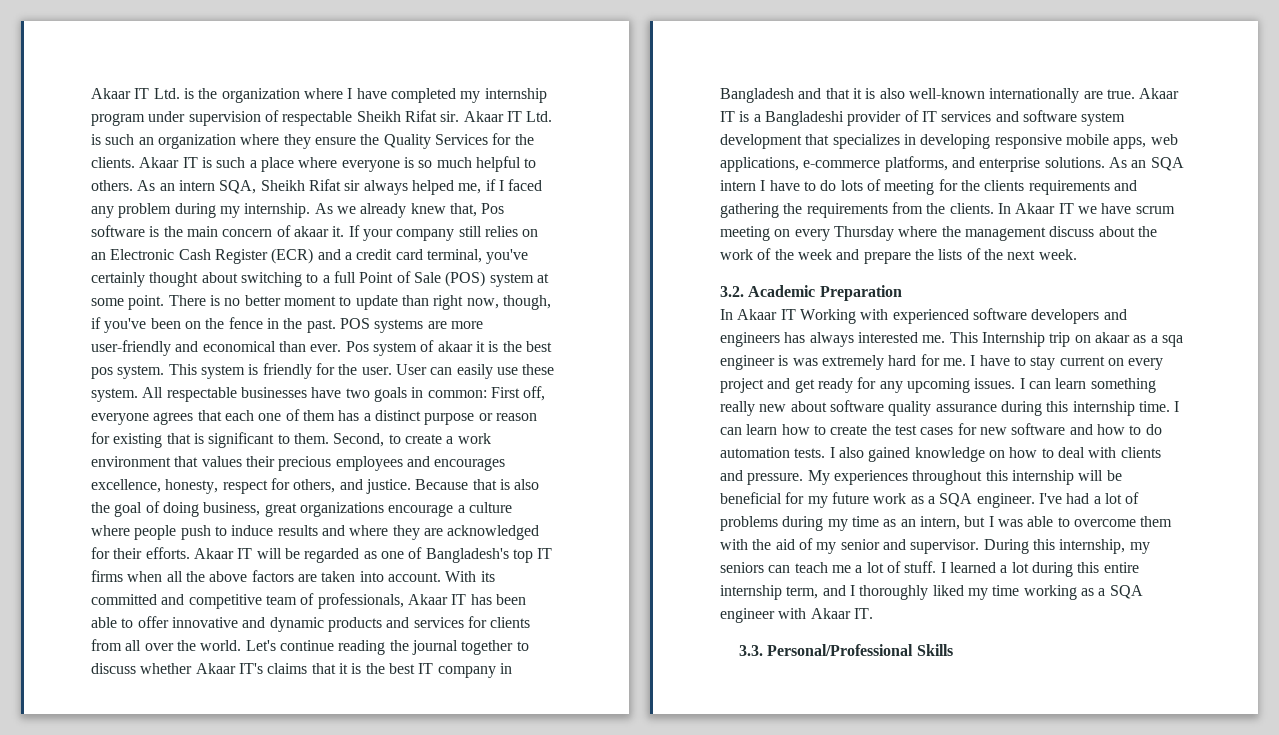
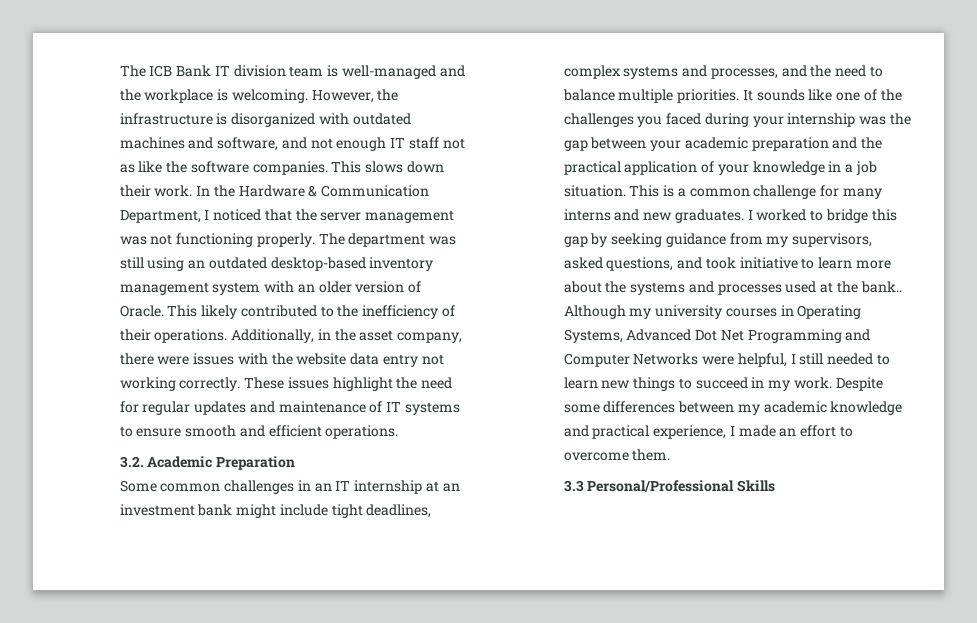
[91,88,547,103] [91,110,553,126] [91,133,534,149] [91,156,537,172] [91,179,543,195] [91,203,505,218] [91,225,539,241] [91,248,529,264] [91,271,549,287] [91,295,551,310] [91,317,483,333] [91,340,552,356] [91,363,555,379] [91,386,546,402] [91,409,537,425] [91,432,491,448] [91,456,506,471] [91,478,540,494] [91,501,512,517] [91,525,540,540] [91,547,553,563] [91,570,495,582] [91,593,526,609] [91,616,531,632] [91,639,529,655] [91,663,512,678] [720,88,1180,103] [720,110,1126,126] [720,134,1178,149] [720,156,1184,172] [720,179,1137,195] [720,202,1175,218] [720,226,1157,241] [720,248,1077,264] [720,285,902,301] [720,308,1127,324] [720,332,1183,347] [720,354,1164,370] [720,377,1156,393] [720,400,1180,416] [720,423,1162,435] [720,447,1161,462] [720,470,1122,485] [720,492,1140,508] [720,516,1173,531] [720,538,1150,554] [720,561,1139,577] [720,585,1143,600] [720,608,874,623] [739,645,764,656] Akaar IT Ltd. is the organization where I have completed my internship program under supervision of respectable Sheikh Rifat sir. Akaar IT Ltd. is such an organization where they ensure the Quality Services for the clients. Akaar IT is such a place where everyone is so much helpful to others. As an intern SQA, Sheikh Rifat sir always helped me, if I faced any problem during my internship. As we already knew that, Pos software is the main concern of akaar it. If your company still relies on an Electronic Cash Register (ECR) and a credit card terminal, you've certainly thought about switching to a full Point of Sale (POS) system at some point. There is no better moment to update than right now, though, if you've been on the fence in the past. POS systems are more user-friendly and economical than ever. Pos system of akaar it is the best pos system. This system is friendly for the user. User can easily use these system. All respectable businesses have two goals in common: First off, everyone agrees that each one of them has a distinct purpose or reason for existing that is significant to them. Second, to create a work environment that values their precious employees and encourages excellence, honesty, respect for others, and justice. Because that is also the goal of doing business, great organizations encourage a culture where people push to induce results and where they are acknowledged for their efforts. Akaar IT will be regarded as one of Bangladesh's top IT firms when all the above factors are taken into account. With its committed and competitive team of professionals, Akaar IT has been able to offer innovative and dynamic products and services for clients from all over the world. Let's continue reading the journal together to discuss whether Akaar IT's claims that it is the best IT company in Bangladesh and that it is also well-known internationally are true. Akaar IT is a Bangladeshi provider of IT services and software system development that specializes in developing responsive mobile apps, web applications, e-commerce platforms, and enterprise solutions. As an SQA intern I have to do lots of meeting for the clients requirements and gathering the requirements from the clients. In Akaar IT we have scrum meeting on every Thursday where the management discuss about the work of the week and prepare the lists of the next week. // 3.2. Academic Preparation // In Akaar IT Working with experienced software developers and engineers has always interested me. This Internship trip on akaar as a sqa engineer is was extremely hard for me. I have to stay current on every project and get ready for any upcoming issues. I can learn something really new about software quality assurance during this internship time. I can learn how to create the test cases for new software and how to do automation tests. I also gained knowledge on how to deal with clients and pressure. My experiences throughout this internship will be beneficial for my future work as a SQA engineer. I've had a lot of problems during my time as an intern, but I was able to overcome them with the aid of my senior and supervisor. During this internship, my seniors can teach me a lot of stuff. I learned a lot during this entire internship term, and I thoroughly liked my time working as a SQA engineer with Akaar IT. // 3.3. -> [119,65,465,79] [119,89,399,103] [119,113,411,127] [119,137,465,151] [119,161,445,175] [119,185,430,197] [119,209,455,223] [119,233,457,247] [119,257,434,271] [119,281,422,295] [119,305,456,319] [119,329,463,343] [119,353,444,367] [119,377,453,391] [119,401,461,415] [119,425,399,439] [119,456,296,470] [119,480,460,494] [119,504,432,518] [563,65,884,79] [562,89,902,103] [563,113,912,127] [563,137,883,151] [563,161,878,175] [563,185,883,199] [563,209,897,223] [563,233,873,247] [563,257,892,271] [563,281,902,295] [563,305,862,319] [563,329,871,343] [563,353,891,367] [563,377,883,391] [563,401,903,415] [563,425,854,439] [563,449,671,461] [563,480,584,492] The ICB Bank IT division team is well-managed and the workplace is welcoming. However, the infrastructure is disorganized with outdated machines and software, and not enough IT staff not as like the software companies. This slows down their work. In the Hardware & Communication Department, I noticed that the server management was not functioning properly. The department was still using an outdated desktop-based inventory management system with an older version of Oracle. This likely contributed to the inefficiency of their operations. Additionally, in the asset company, there were issues with the website data entry not working correctly. These issues highlight the need for regular updates and maintenance of IT systems to ensure smooth and efficient operations. // 3.2. Academic Preparation // Some common challenges in an IT internship at an investment bank might include tight deadlines, complex systems and processes, and the need to balance multiple priorities. It sounds like one of the challenges you faced during your internship was the gap between your academic preparation and the practical application of your knowledge in a job situation. This is a common challenge for many interns and new graduates. I worked to bridge this gap by seeking guidance from my supervisors, asked questions, and took initiative to learn more about the systems and processes used at the bank.. Although my university courses in Operating Systems, Advanced Dot Net Programming and Computer Networks were helpful, I still needed to learn new things to succeed in my work. Despite some differences between my academic knowledge and practical experience, I made an effort to overcome them. // 3.3

